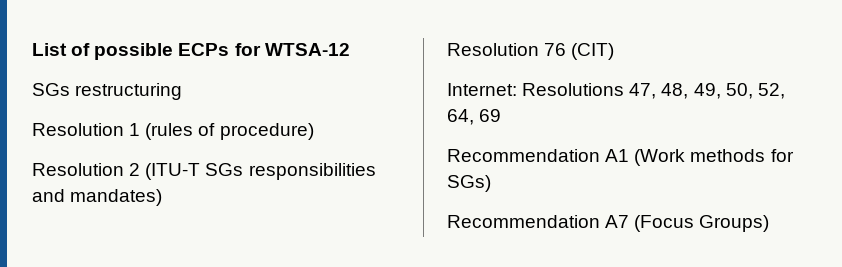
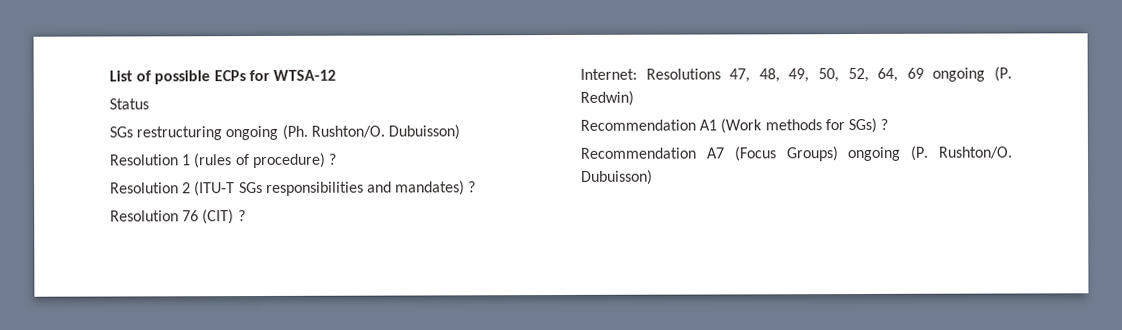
(350, 49) none -> [109,98,149,110] // Status
(183, 91) none -> [225,124,460,141] ongoing (Ph. Rushton/O. Dubuisson)
(314, 131) none -> [327,153,336,165] ?
(163, 197) none -> [468,181,477,193] ?
(615, 51) none -> [237,210,246,222] ?
(502, 115) none -> [932,66,1013,82] [580,90,634,106] ongoing (P. Redwin)
(491, 183) none -> [880,118,889,130] ?
(770, 223) none -> [847,145,1012,162] [581,169,653,185] ongoing (P. Rushton/O. Dubuisson)

